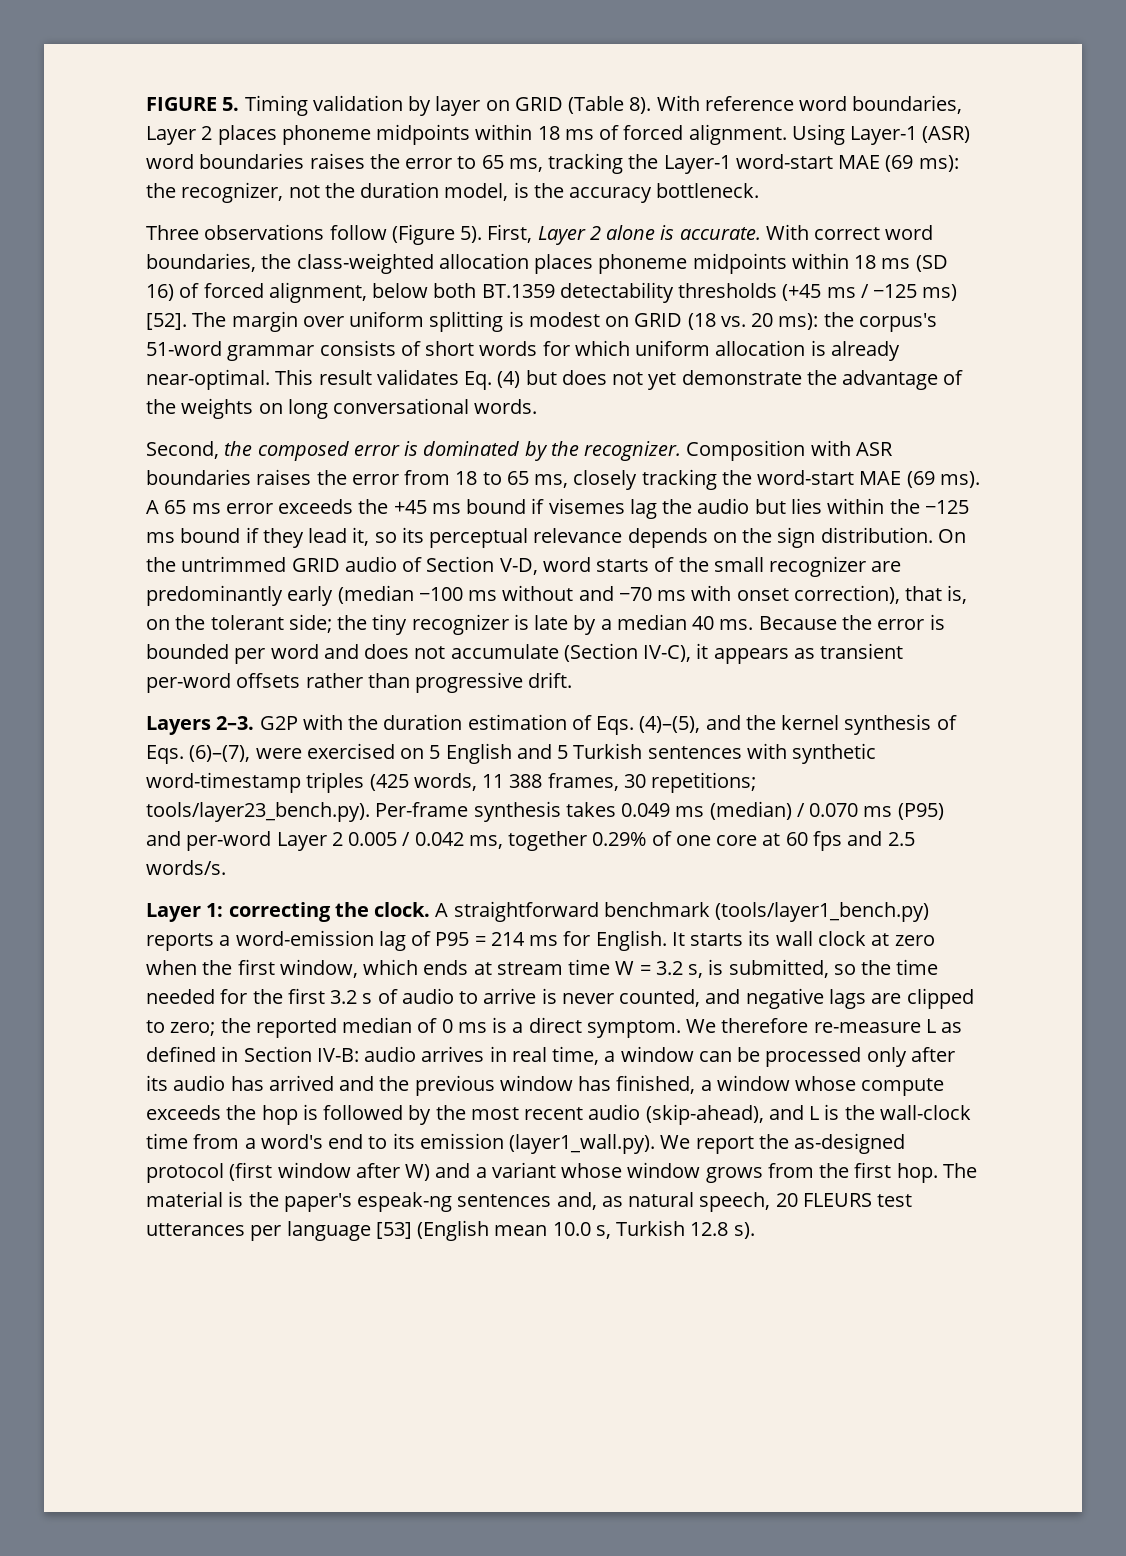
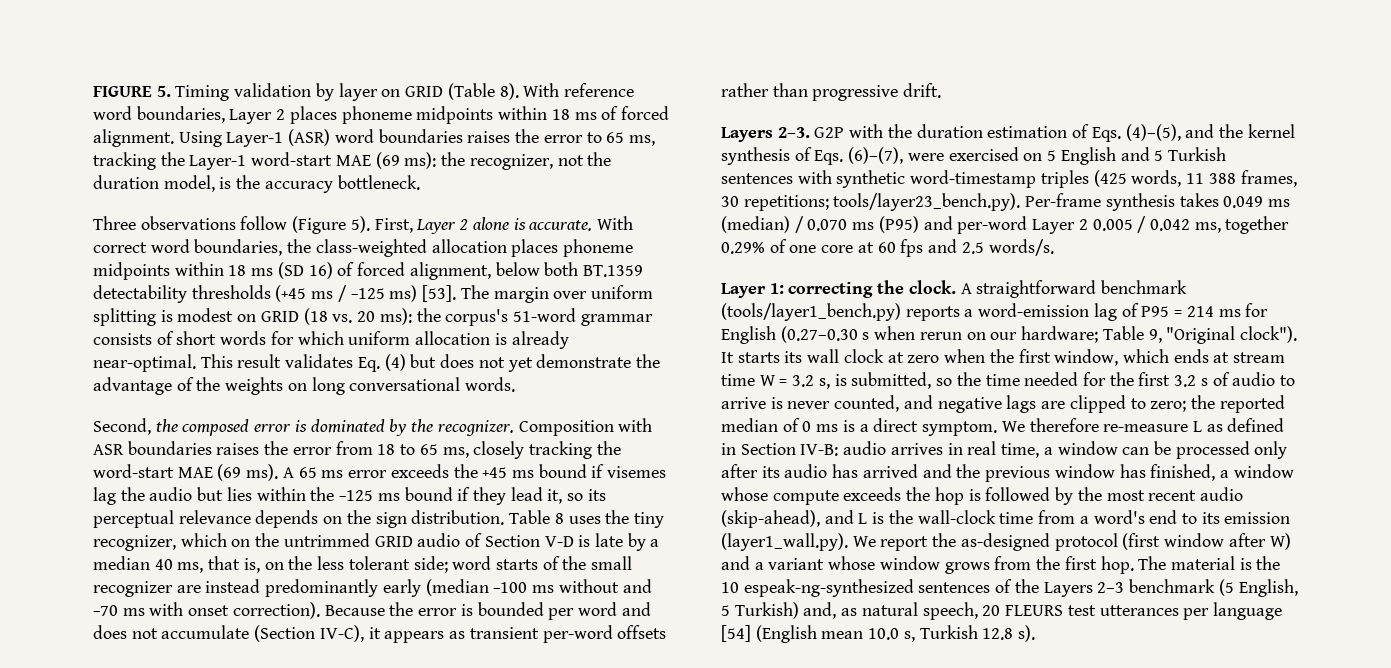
[146,313,187,330] [52]. -> [422,285,457,302] [53].
[937,529,966,543] On -> [509,510,664,528] [93,533,251,551] Table 8 uses the tiny recognizer, which on
[499,558,538,575] V-D, -> [544,533,660,551] [93,556,448,573] V-D is late by a median 40 ms, that is, on the less tolerant side;
(902, 566) none -> [205,579,261,593] instead
[793,585,968,604] [146,614,754,635] correction), that is, on the tolerant side; the tiny recognizer is late by a median 40 ms. -> [232,602,320,619] correction).
[595,930,667,951] English. -> [721,326,1297,344] English (0.27–0.30 s when rerun on our hardware; Table 9, "Original clock").
[283,1192,552,1212] paper's espeak-ng sentences -> [721,579,1298,597] [721,602,799,619] 10 espeak-ng-synthesized sentences of the Layers 2–3 benchmark (5 English, 5 Turkish)
[375,1222,412,1239] [53] -> [721,625,751,642] [54]

